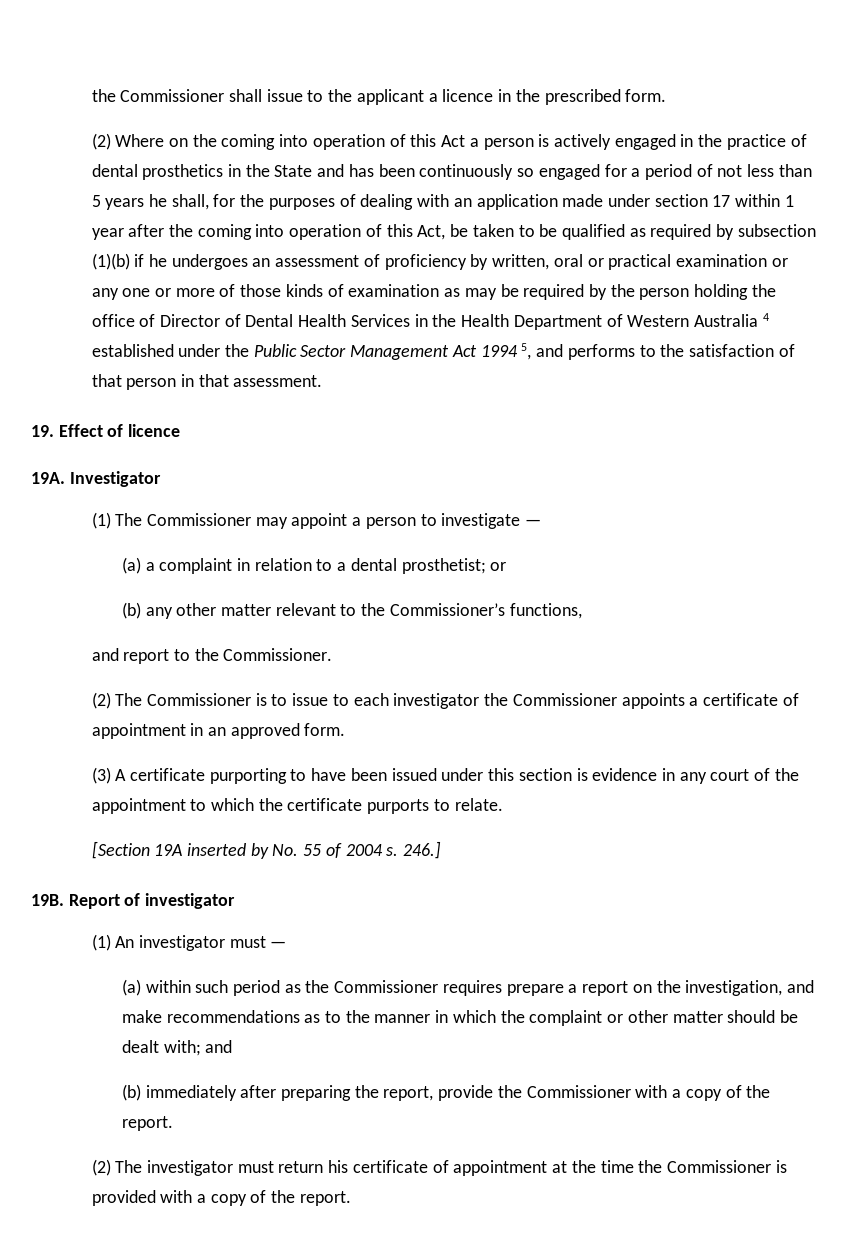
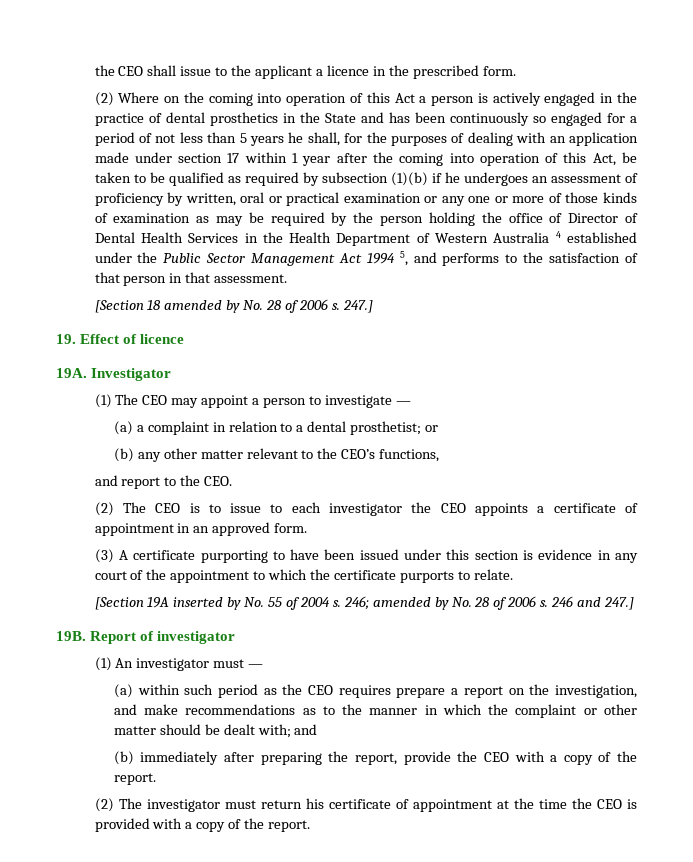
[91,89,225,102] the Commissioner -> [94,65,144,76] the CEO
(323, 381) none -> [94,299,373,313] // [Section 18 amended by No. 28 of 2006 s. 247.]
[147,513,252,526] Commissioner -> [142,395,168,405] CEO
[389,603,505,616] Commissioner’s -> [341,449,376,459] CEO’s
[223,648,333,661] [91,692,252,709] Commissioner. // (2) The Commissioner -> [204,476,233,486] [94,502,181,516] CEO. // (2) The CEO
[512,693,617,706] Commissioner -> [440,503,466,513] CEO
[403,841,442,859] 246.] -> [343,596,634,610] 246; amended by No. 28 of 2006 s. 246 and 247.]
[334,980,439,993] Commissioner -> [308,685,334,695] CEO
[526,1085,631,1098] Commissioner -> [483,752,509,762] CEO
[666,1160,771,1173] Commissioner -> [596,799,622,809] CEO

